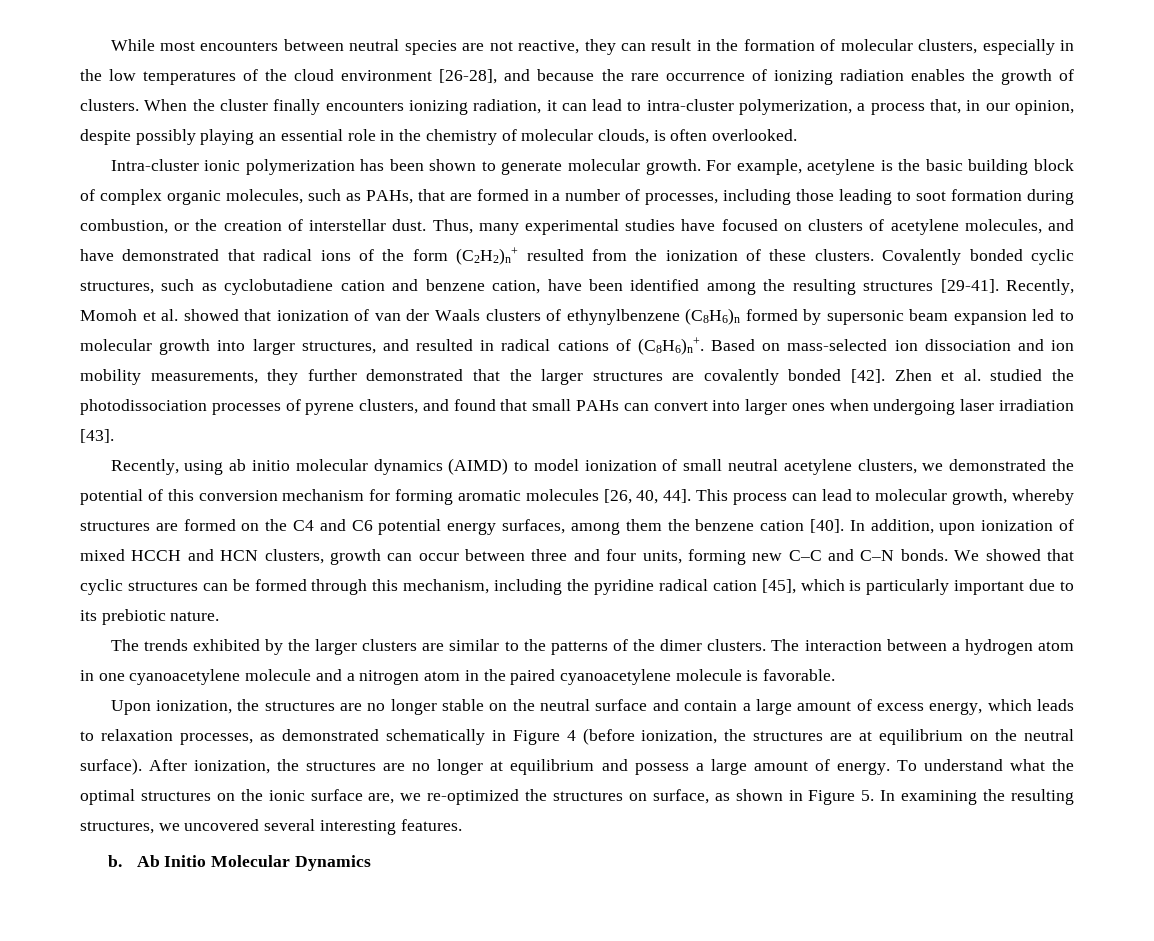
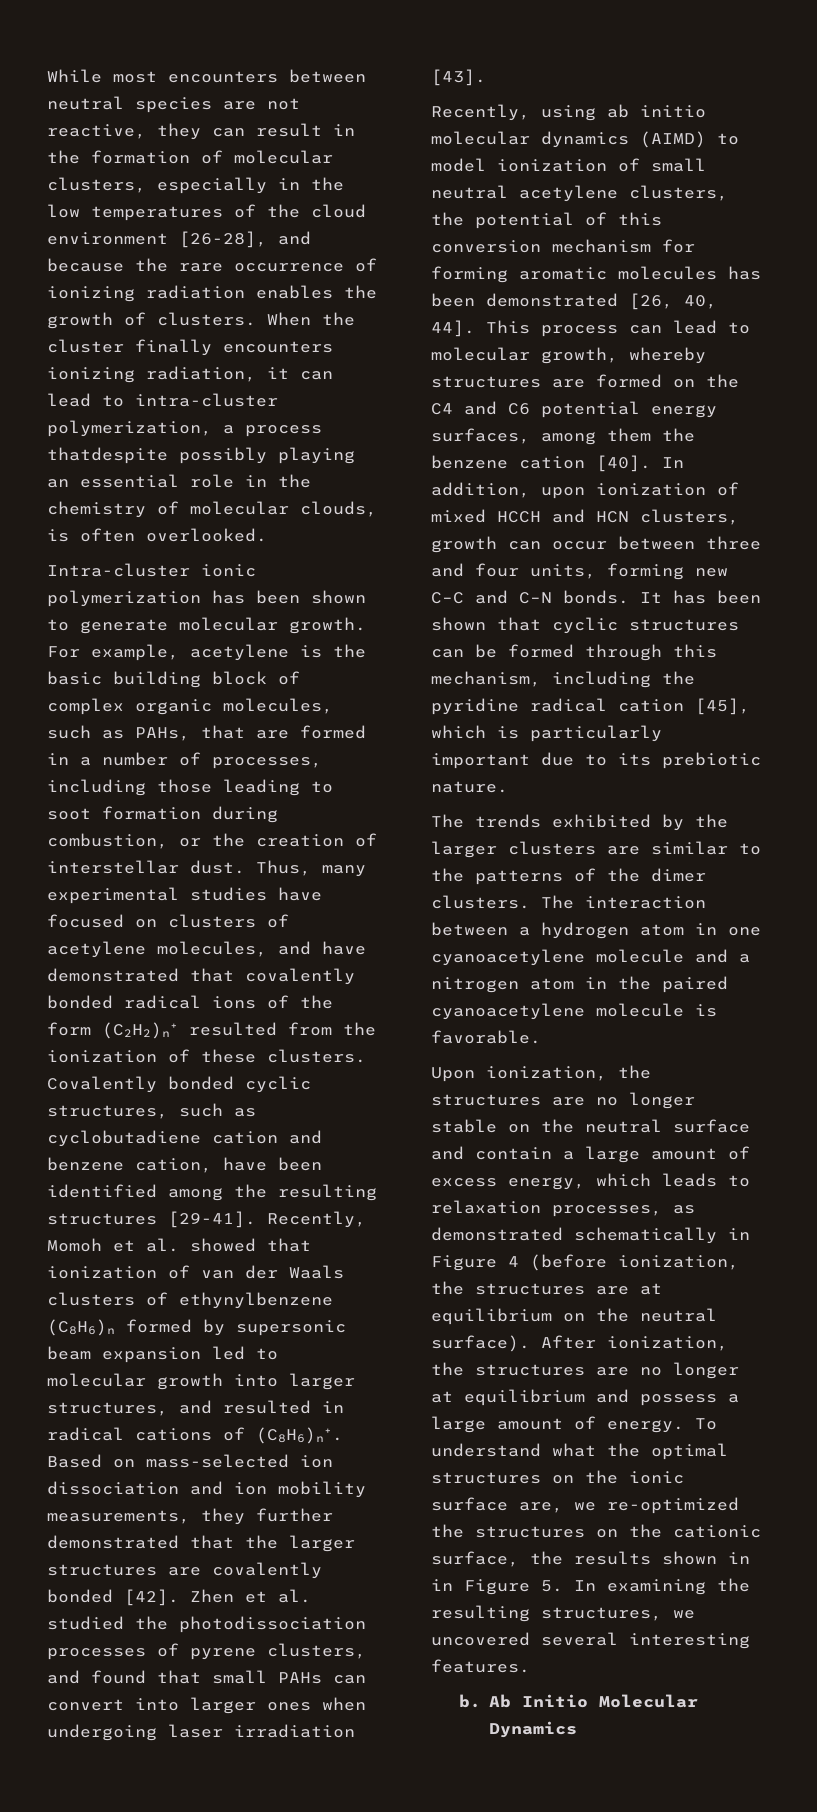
[930,99,1074,115] [80,129,131,145] that, in our opinion, despite -> [47,447,168,464] thatdespite
(255, 255) none -> [245,968,355,985] [47,995,113,1009] covalently bonded
[922,459,1047,471] we demonstrated -> (728, 193) none
(599, 495) none -> [728,266,761,280] [431,293,618,307] has been demonstrated
[954,549,1041,561] We showed -> [640,590,761,604] [431,617,486,631] It has been shown
[652,789,730,804] surface, as -> [629,1524,761,1538] [431,1551,651,1567] the cationic surface, the results
(803, 795) none -> [431,1579,453,1591] in

